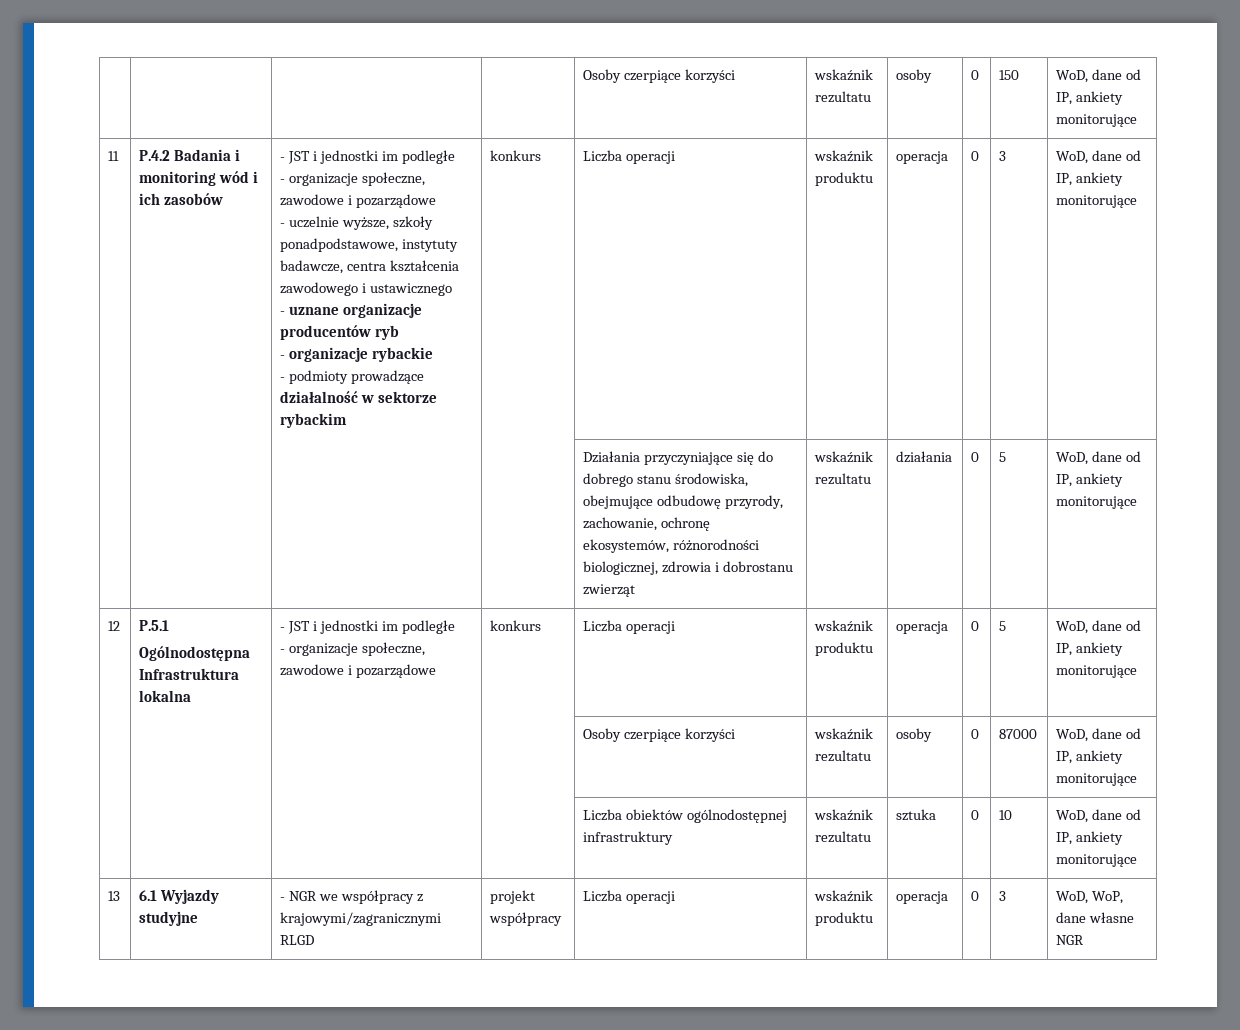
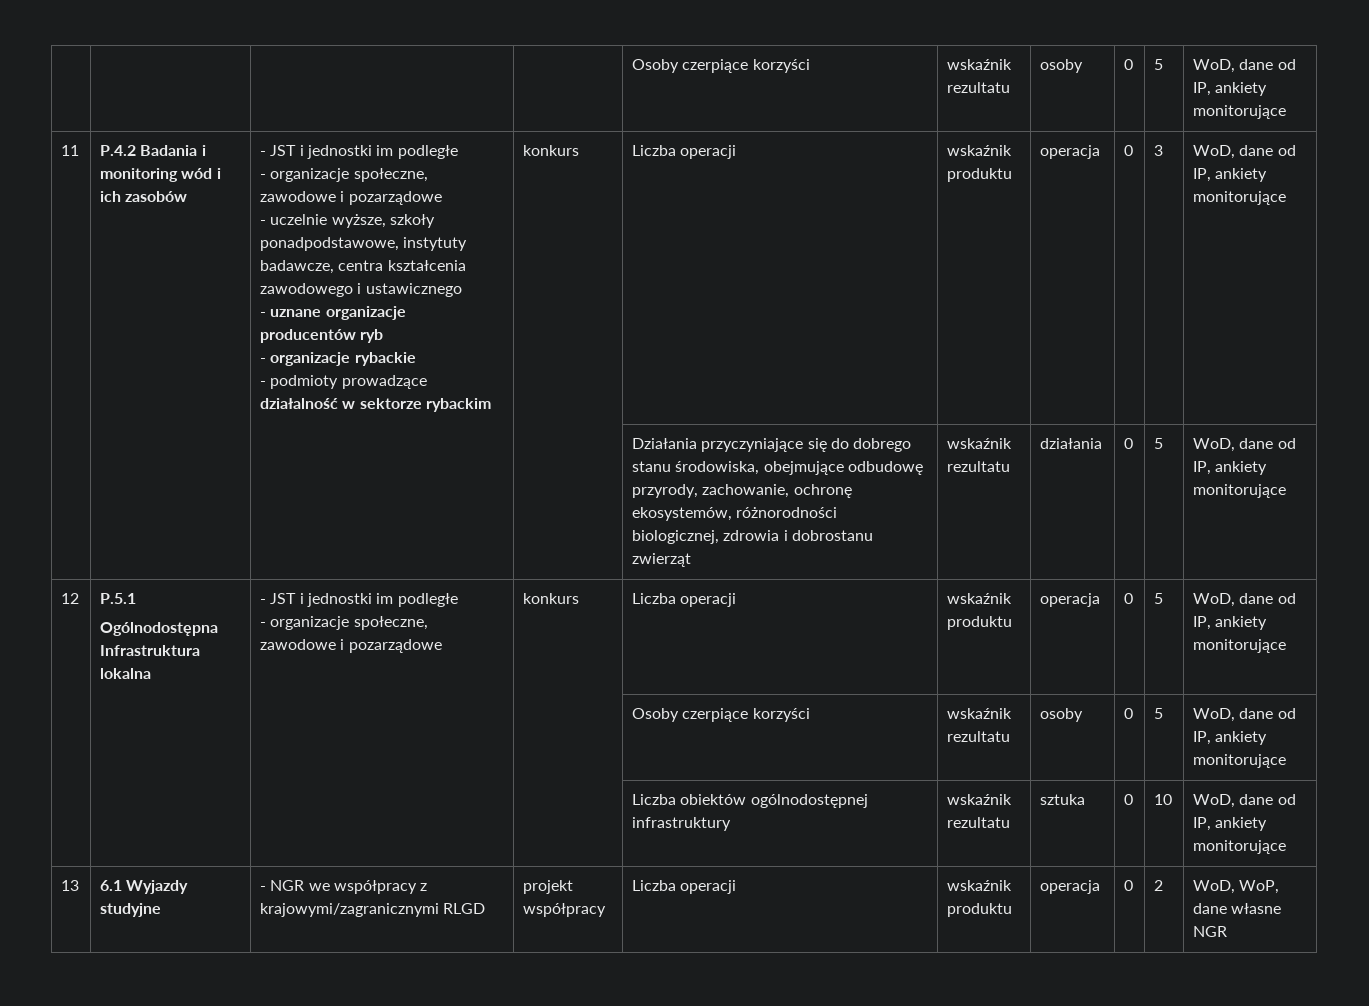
[583,69,736,83] [814,69,874,81] [815,91,872,103] [896,69,933,83] [971,70,980,80] [999,70,1020,80] | | | | Osoby czerpiące korzyści | wskaźnik rezultatu | osoby | 0 | 150 -> [632,59,810,73] [947,59,1013,70] [947,82,1011,93] [1040,59,1084,73] [1124,59,1134,70] [1154,59,1164,70] | | | | Osoby czerpiące korzyści | wskaźnik rezultatu | osoby | 0 | 5
[999,729,1038,739] 87000 -> [1154,708,1164,719] 5
[999,891,1007,901] 3 -> [1154,880,1164,891] 2

